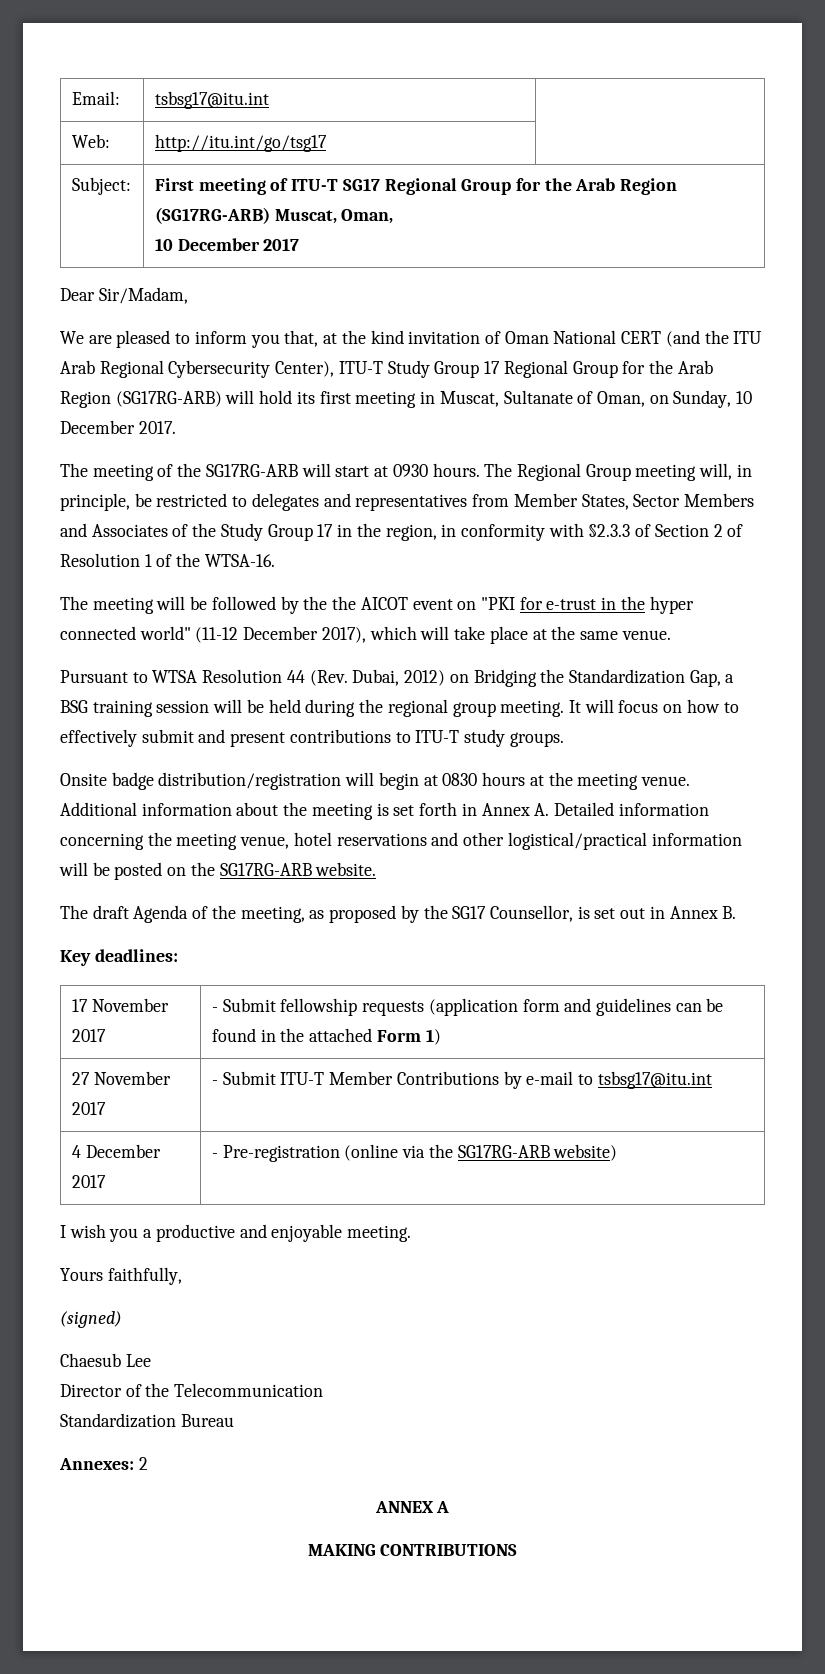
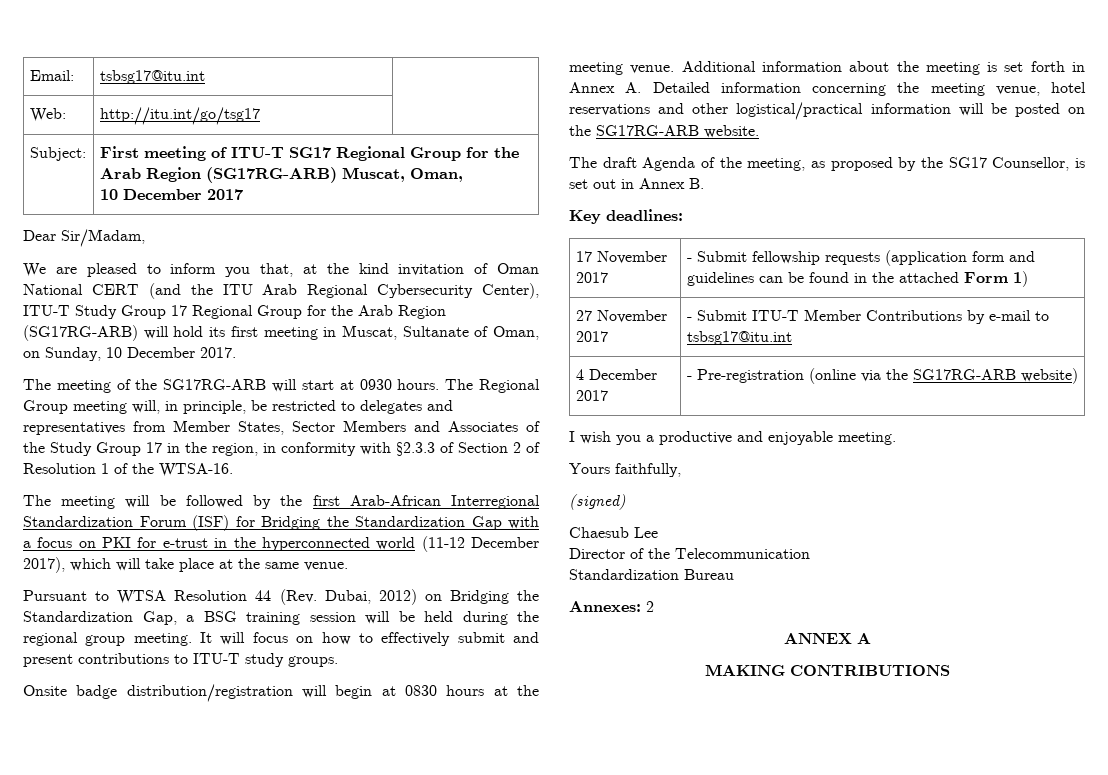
[332,596,515,610] the AICOT event on "PKI -> [312,495,540,509] [23,515,539,531] [23,537,132,548] first Arab-African Interregional Standardization Forum (ISF) for Bridging the Standardization Gap with a focus on PKI
[649,596,694,614] [60,626,191,640] hyper connected world" -> [261,537,416,551] hyperconnected world

